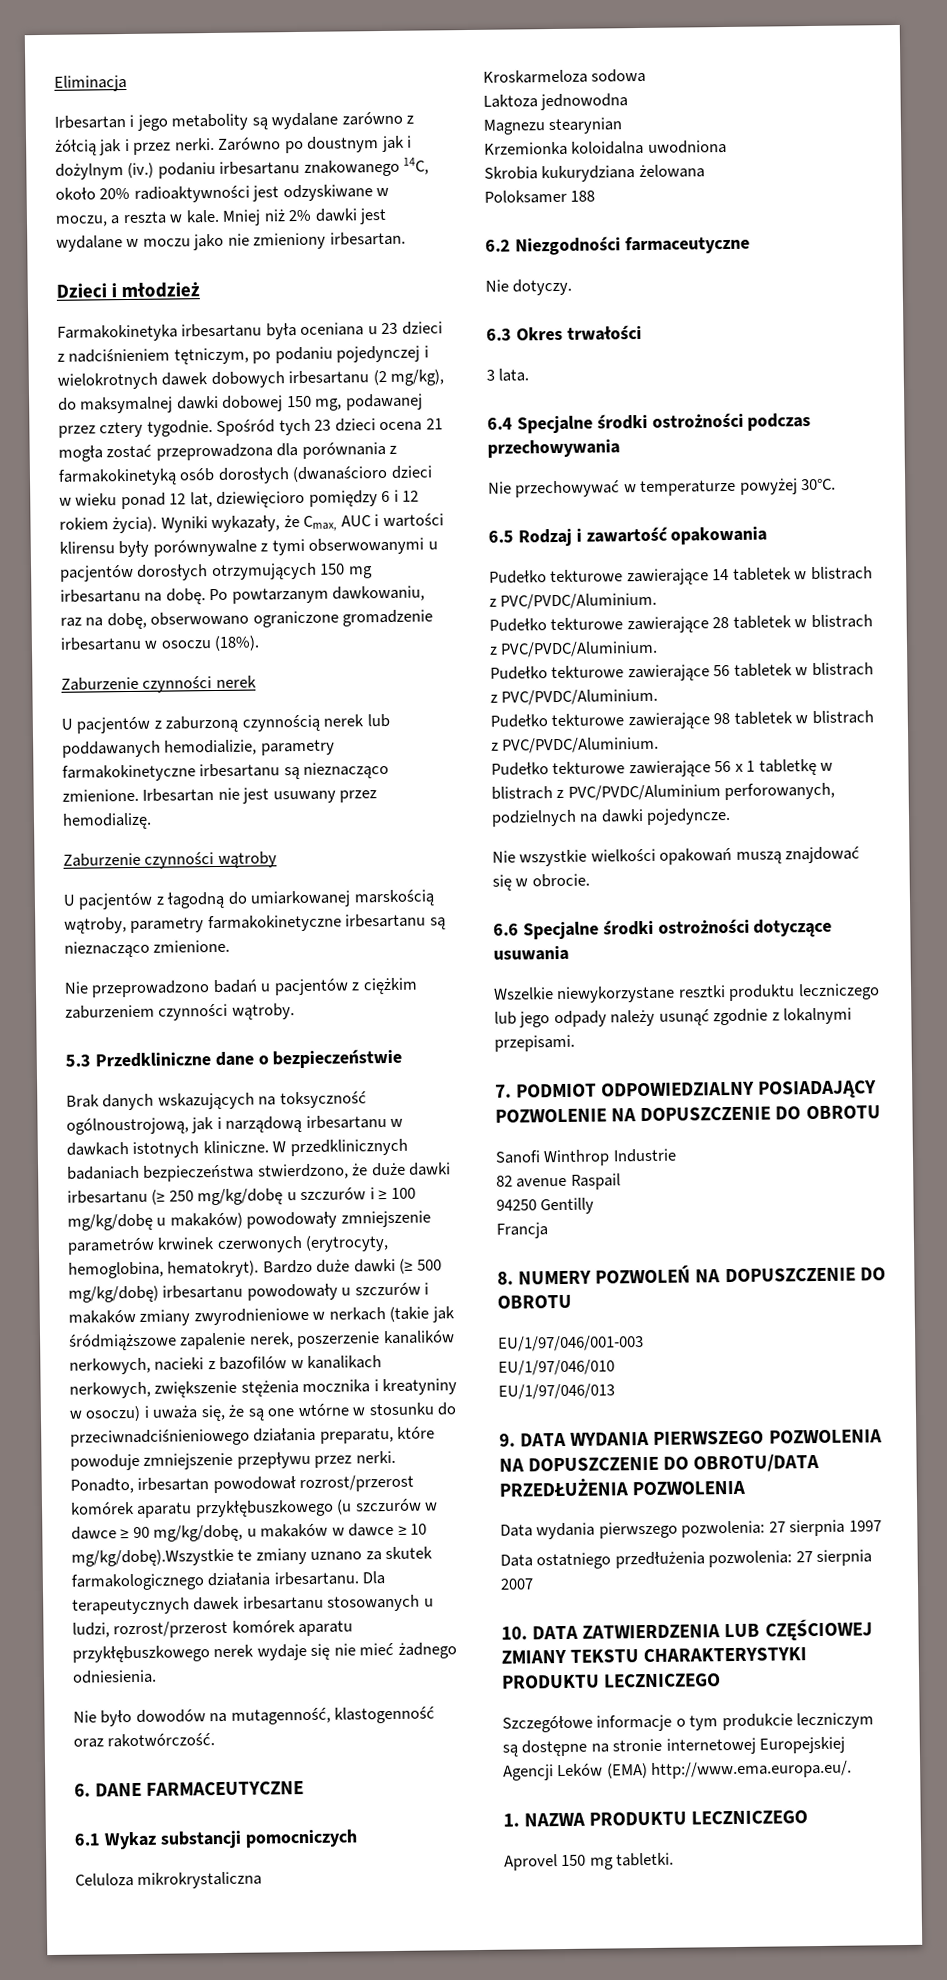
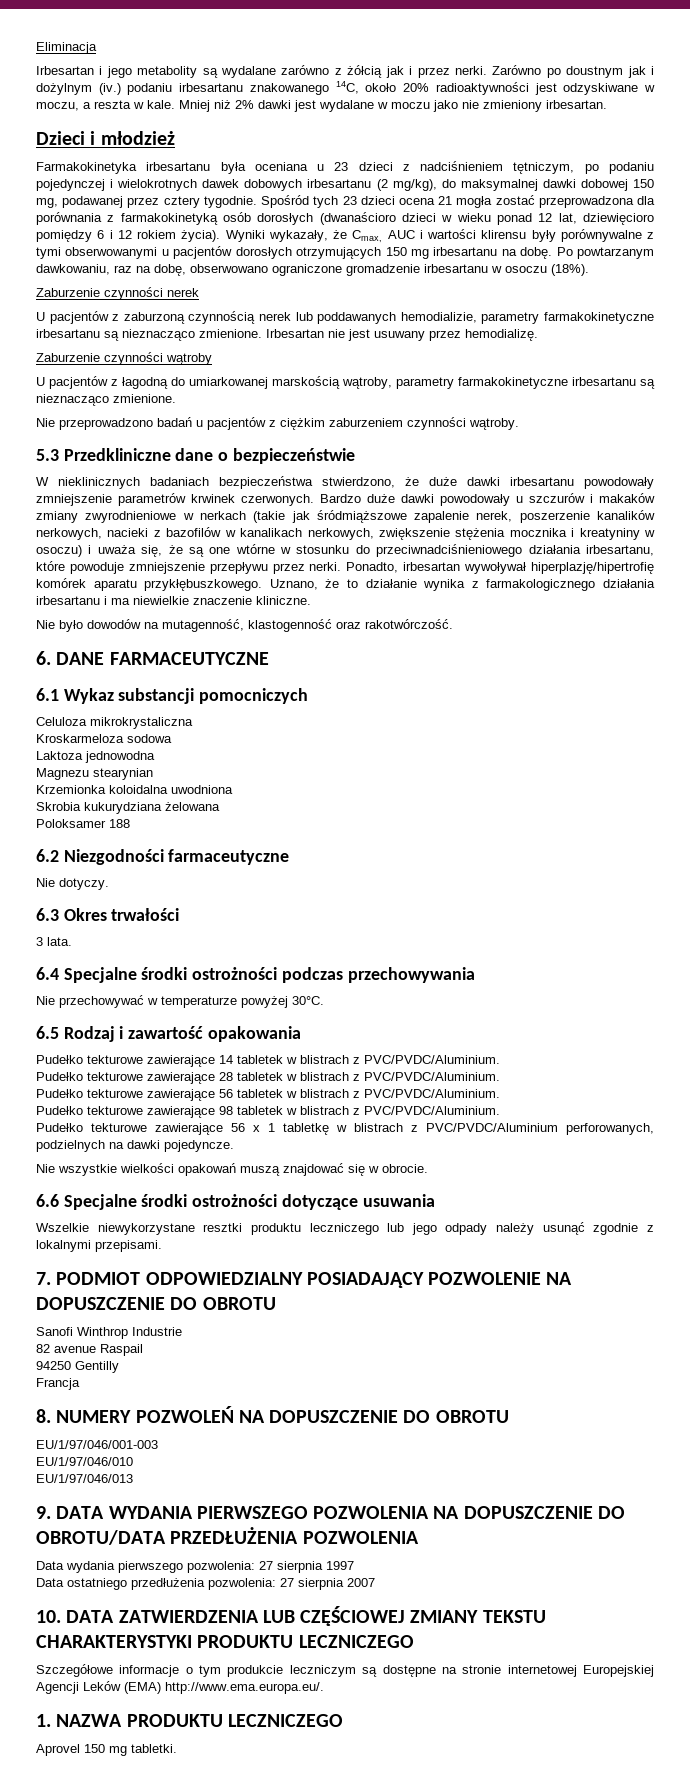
[66,1091,367,1111] [66,1115,404,1135] [66,1138,408,1158] Brak danych wskazujących na toksyczność ogólnoustrojową, jak i narządową irbesartanu w dawkach istotnych kliniczne. W przedklinicznych -> [36,477,140,489] W nieklinicznych
[151,1187,416,1206] [67,1210,431,1231] [67,1235,390,1255] [68,1258,442,1279] [68,1284,244,1303] (≥ 250 mg/kg/dobę u szczurów i ≥ 100 mg/kg/dobę u makaków) powodowały zmniejszenie parametrów krwinek czerwonych (erytrocyty, hemoglobina, hematokryt). Bardzo duże dawki (≥ 500 mg/kg/dobę) irbesartanu -> [584,477,654,489] [36,493,434,506] powodowały zmniejszenie parametrów krwinek czerwonych. Bardzo duże dawki
[319,1427,394,1444] preparatu, -> [585,545,654,556] irbesartanu,
[212,1474,415,1494] [70,1498,439,1518] [71,1522,428,1542] [71,1546,434,1567] [71,1571,386,1591] [72,1594,434,1615] [72,1620,354,1639] [72,1642,457,1663] [72,1669,157,1684] powodował rozrost/przerost komórek aparatu przykłębuszkowego (u szczurów w dawce ≥ 90 mg/kg/dobę, u makaków w dawce ≥ 10 mg/kg/dobę).Wszystkie te zmiany uznano za skutek farmakologicznego działania irbesartanu. Dla terapeutycznych dawek irbesartanu stosowanych u ludzi, rozrost/przerost komórek aparatu przykłębuszkowego nerek wydaje się nie mieć żadnego odniesienia. -> [464,562,655,574] [36,578,656,591] [36,596,311,605] wywoływał hiperplazję/hipertrofię komórek aparatu przykłębuszkowego. Uznano, że to działanie wynika z farmakologicznego działania irbesartanu i ma niewielkie znaczenie kliniczne.

